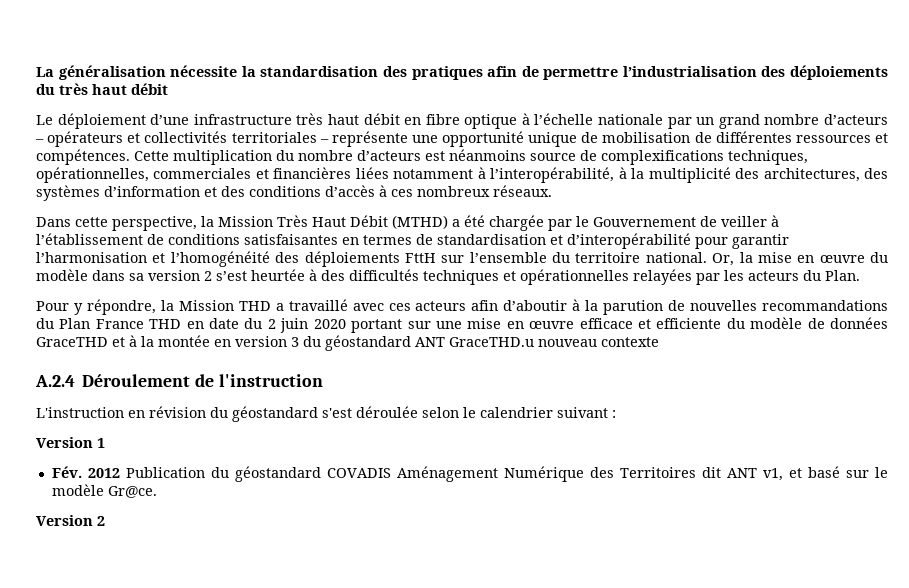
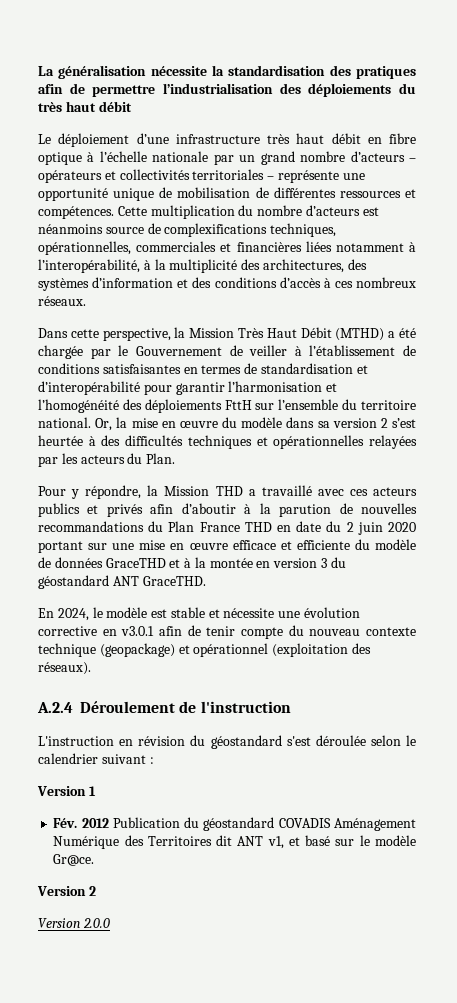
(467, 306) none -> [38,503,143,517] publics et privés
[449,337,659,347] GraceTHD.u nouveau contexte -> [142,576,206,586] [38,607,361,621] [38,625,416,639] [38,643,371,657] [38,662,91,675] GraceTHD. // En 2024, le modèle est stable et nécessite une évolution corrective en v3.0.1 afin de tenir compte du nouveau contexte technique (geopackage) et opérationnel (exploitation des réseaux).
(105, 521) none -> [38,918,110,928] // Version 2.0.0

